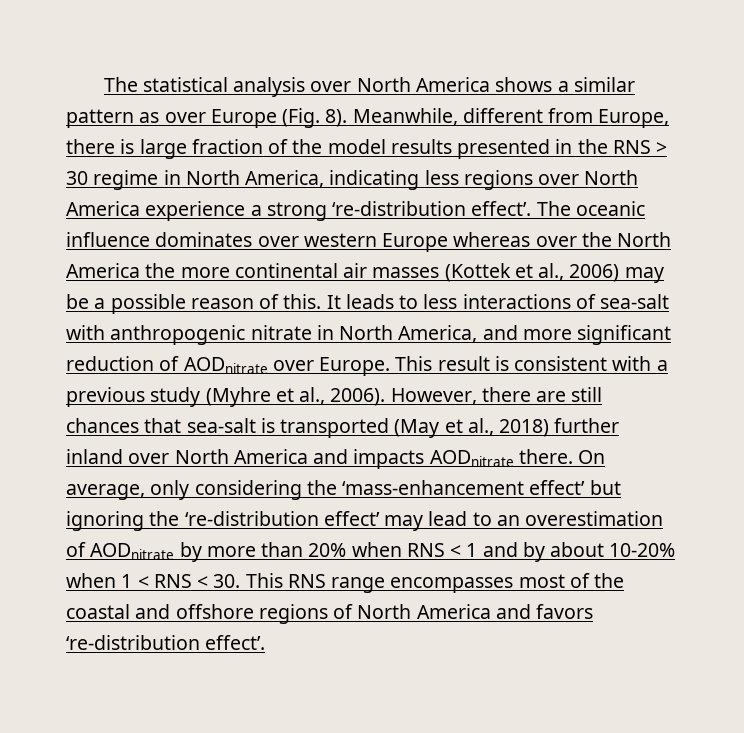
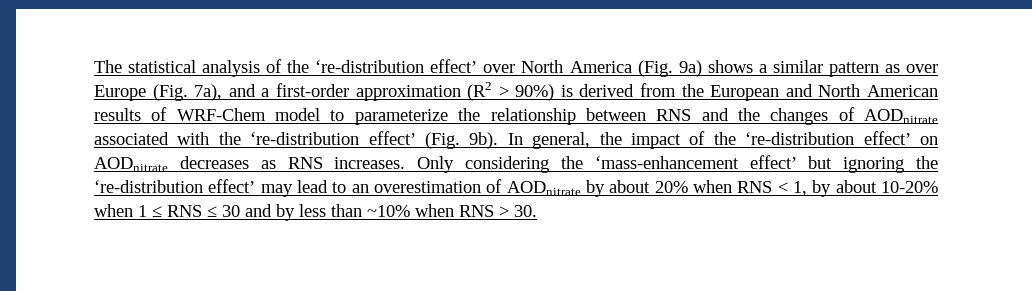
[310,77,491,92] over North America -> [266,59,702,77] of the ‘re-distribution effect’ over North America (Fig. 9a)
[325,108,670,128] [66,139,668,159] [66,170,639,190] [66,201,645,221] [66,232,672,252] [66,263,664,283] [66,294,670,314] [66,325,672,345] [66,356,668,376] [66,387,603,407] [66,418,620,438] [66,449,606,469] [66,480,190,500] 8). Meanwhile, different from Europe, there is large fraction of the model results presented in the RNS > 30 regime in North America, indicating less regions over North America experience a strong ‘re-distribution effect’. The oceanic influence dominates over western Europe whereas over the North America the more continental air masses (Kottek et al., 2006) may be a possible reason of this. It leads to less interactions of sea-salt with anthropogenic nitrate in North America, and more significant reduction of AODnitrate over Europe. This result is consistent with a previous study (Myhre et al., 2006). However, there are still chances that sea-salt is transported (May et al., 2018) further inland over North America and impacts AODnitrate there. On average, only -> [194,82,939,101] [94,107,939,125] [94,131,938,149] [94,156,455,173] 7a), and a first-order approximation (R2 > 90%) is derived from the European and North American results of WRF-Chem model to parameterize the relationship between RNS and the changes of AODnitrate associated with the ‘re-distribution effect’ (Fig. 9b). In general, the impact of the ‘re-distribution effect’ on AODnitrate decreases as RNS increases. Only
[206,542,304,557] more than -> [609,180,651,193] about
[466,542,518,557] 1 and -> [793,181,808,196] 1,
[137,573,625,593] [66,604,594,624] [66,635,266,650] < RNS < 30. This RNS range encompasses most of the coastal and offshore regions of North America and favors ‘re-distribution effect’. -> [152,204,537,221] ≤ RNS ≤ 30 and by less than ~10% when RNS > 30.

